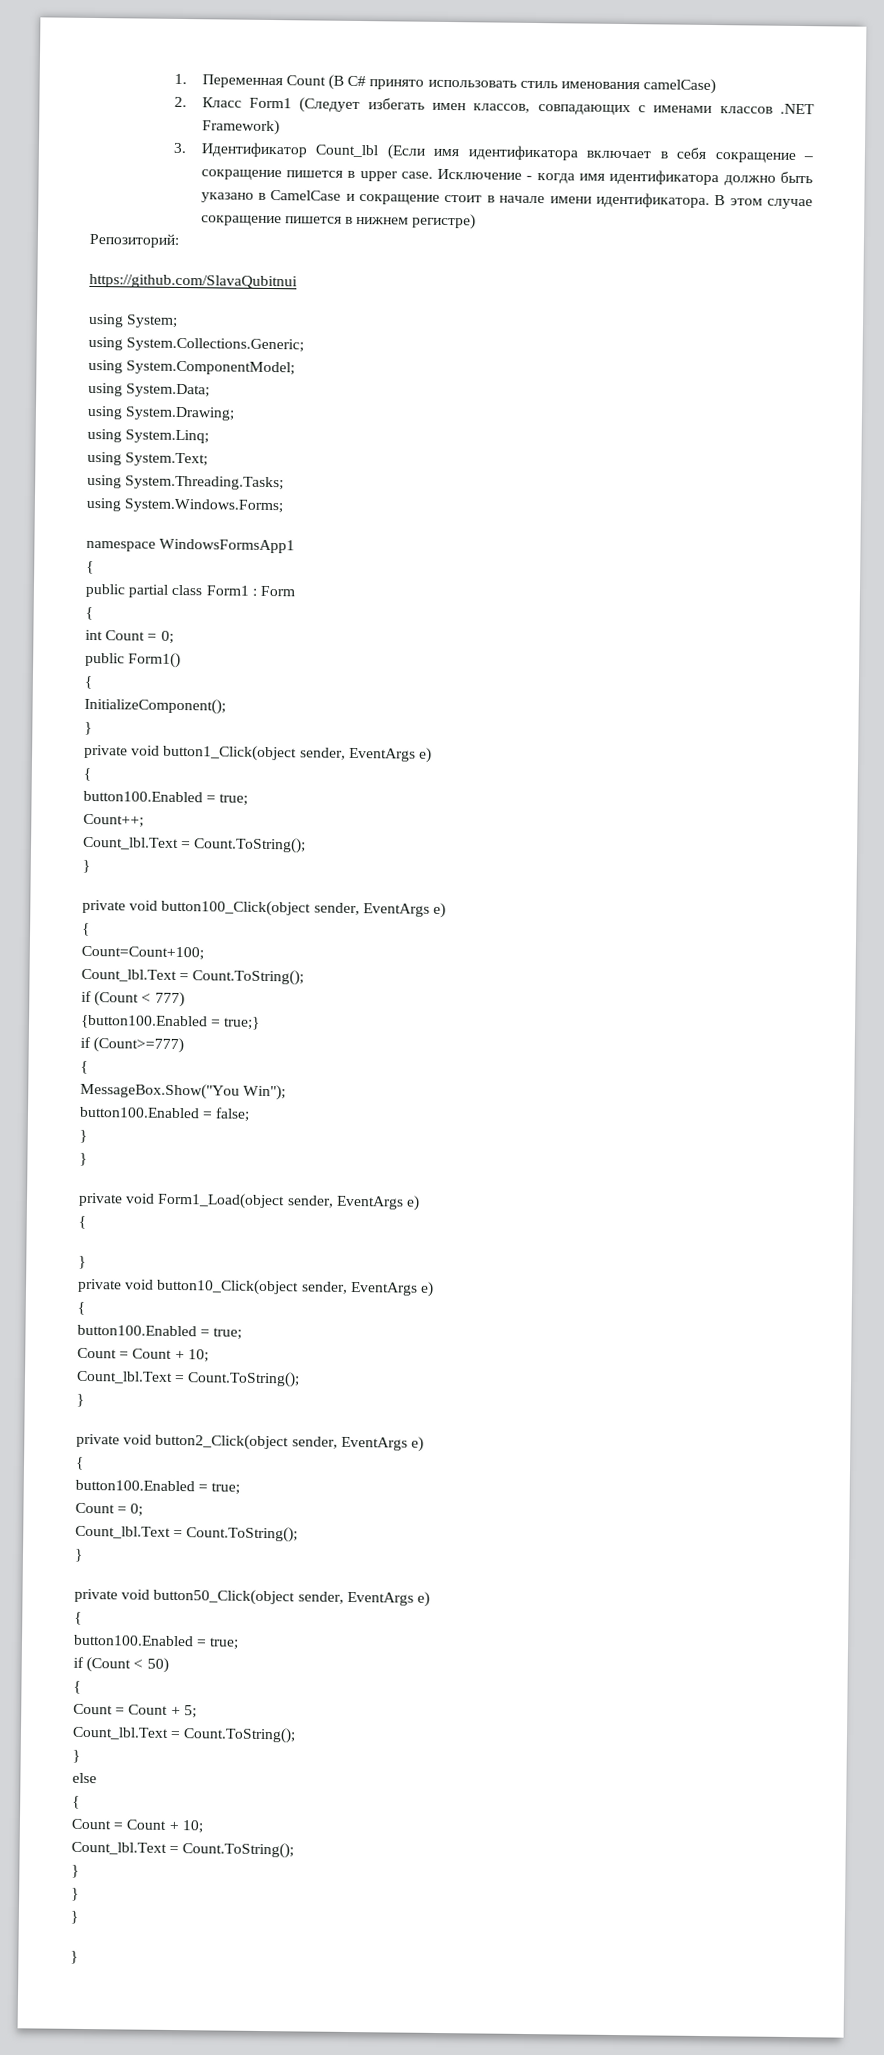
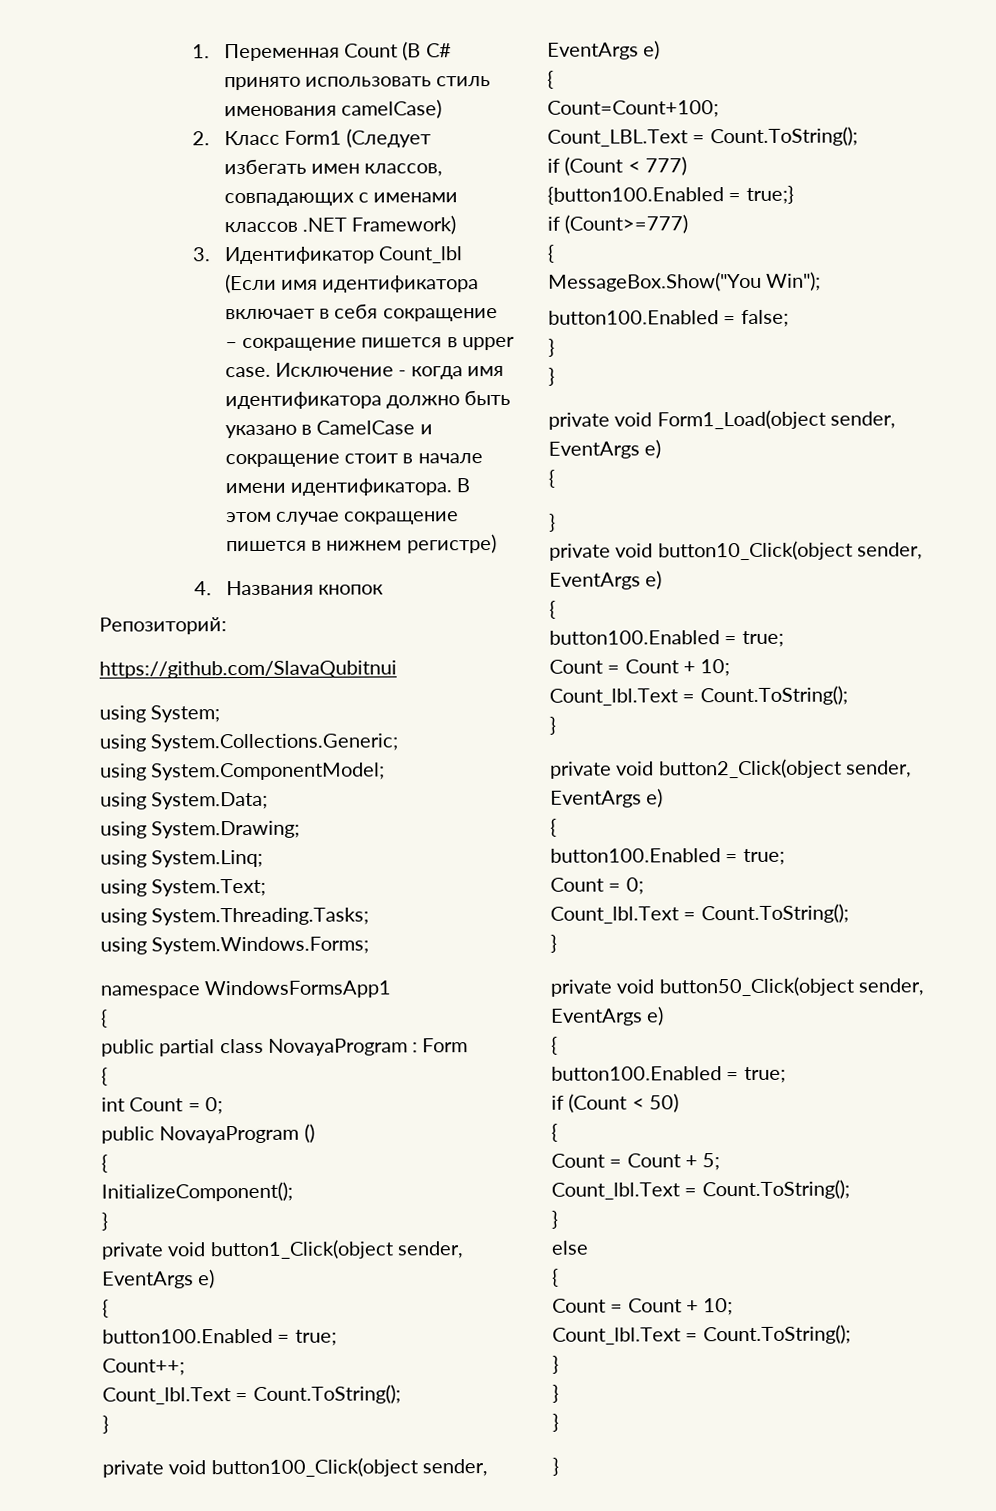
(477, 221) none -> [194,580,385,596] // 4. Названия кнопок
[205,585,249,596] Form1 -> [267,1038,408,1056] NovayaProgram
[128,652,182,669] Form1() -> [159,1123,315,1144] NovayaProgram ()
[81,968,177,982] Count_lbl.Text -> [547,129,688,147] Count_LBL.Text

